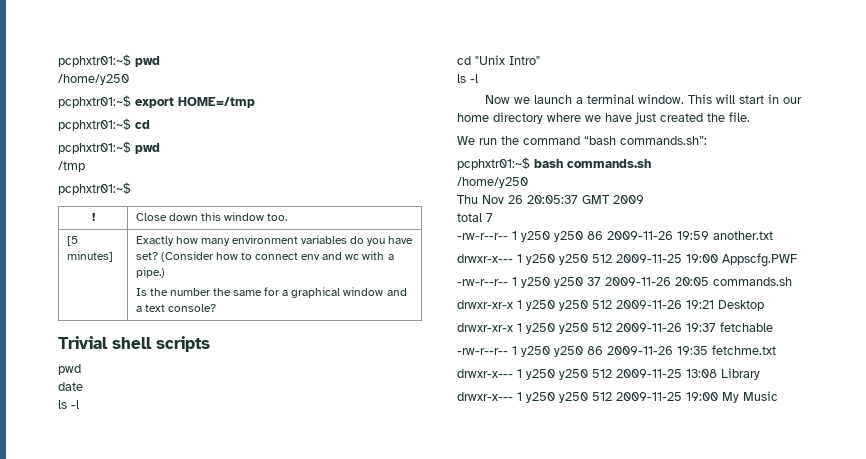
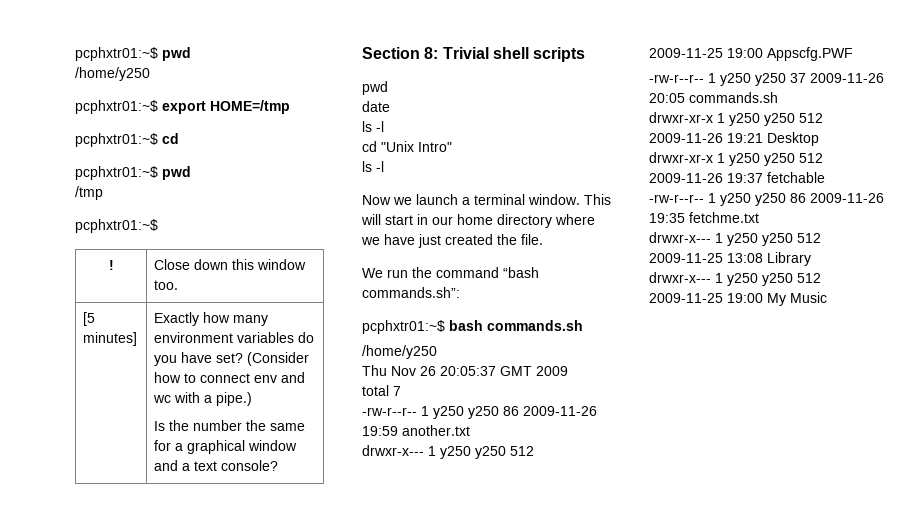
(216, 308) none -> [362,47,439,59] Section 8:

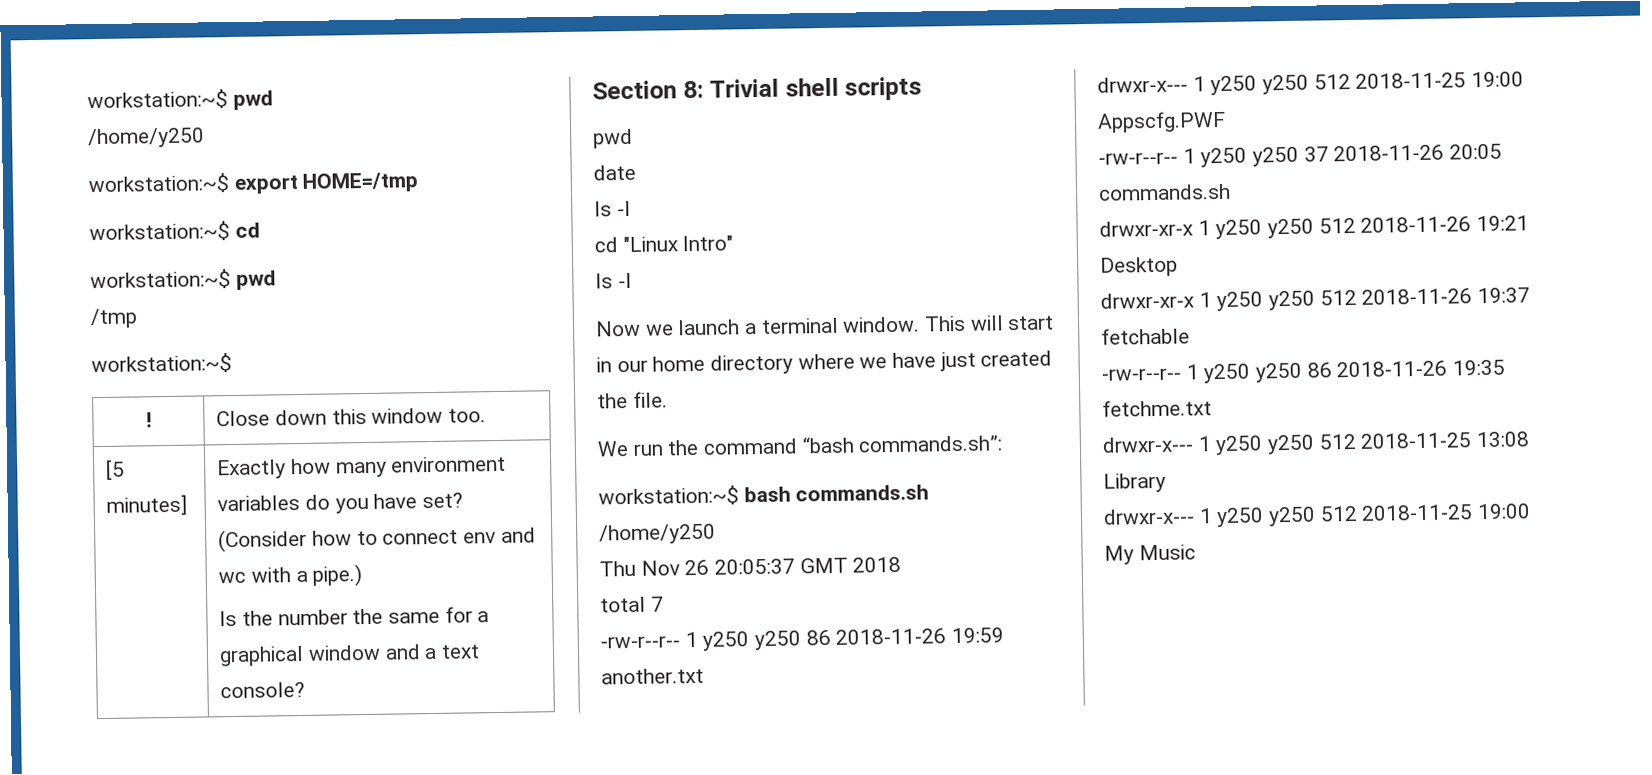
[75,47,158,61] pcphxtr01:~$ -> [87,89,228,111] workstation:~$
[75,100,158,114] pcphxtr01:~$ -> [88,173,229,195] workstation:~$
[75,133,158,147] pcphxtr01:~$ -> [89,221,230,243] workstation:~$
[75,166,158,180] pcphxtr01:~$ -> [90,269,231,291] workstation:~$
[75,219,158,233] pcphxtr01:~$ -> [91,353,232,375] workstation:~$
[381,141,414,152] "Unix -> [622,236,678,253] "Linux
[362,320,445,334] pcphxtr01:~$ -> [598,485,739,507] workstation:~$
[536,366,568,376] 2009 -> [852,556,902,573] 2018
[523,406,597,416] 2009-11-26 -> [835,628,947,645] 2018-11-26
[649,48,723,58] 2009-11-25 -> [1355,72,1467,89] 2018-11-25
[810,73,884,83] 2009-11-26 -> [1333,144,1445,162] 2018-11-26
[649,133,723,143] 2009-11-26 -> [1360,216,1472,233] 2018-11-26
[649,173,723,183] 2009-11-26 -> [1361,288,1473,305] 2018-11-26
[810,193,884,203] 2009-11-26 -> [1336,360,1448,378] 2018-11-26
[649,253,723,263] 2009-11-25 -> [1360,432,1472,449] 2018-11-25
[649,293,723,303] 2009-11-25 -> [1361,504,1474,521] 2018-11-25

